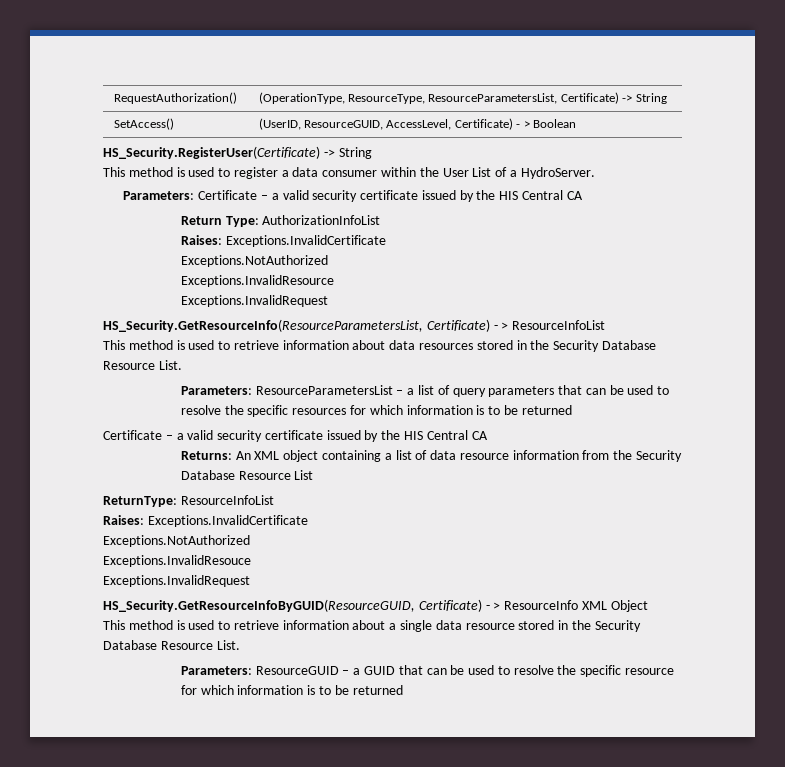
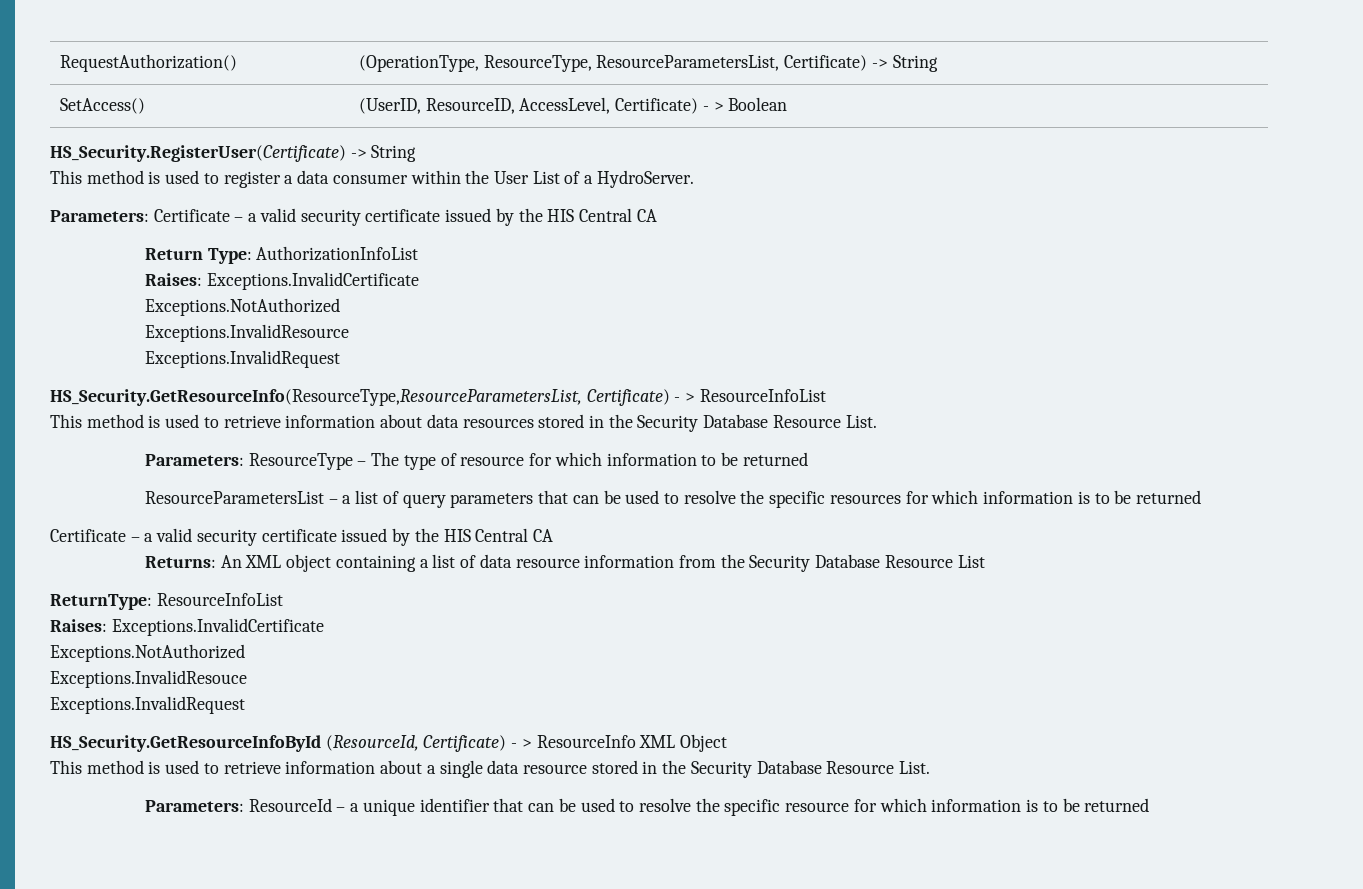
[304,120,384,130] ResourceGUID, -> [425,98,515,114] ResourceID,
[103,319,423,332] HS_Security.GetResourceInfo(ResourceParametersList, -> [50,389,582,406] HS_Security.GetResourceInfo(ResourceType,ResourceParametersList,
(252, 390) none -> [248,452,808,470] ResourceType – The type of resource for which information to be returned //
[103,599,415,612] HS_Security.GetResourceInfoByGUID(ResourceGUID, -> [50,735,419,752] HS_Security.GetResourceInfoById (ResourceId,
[255,666,396,675] ResourceGUID – a GUID -> [248,798,490,816] ResourceId – a unique identifier

